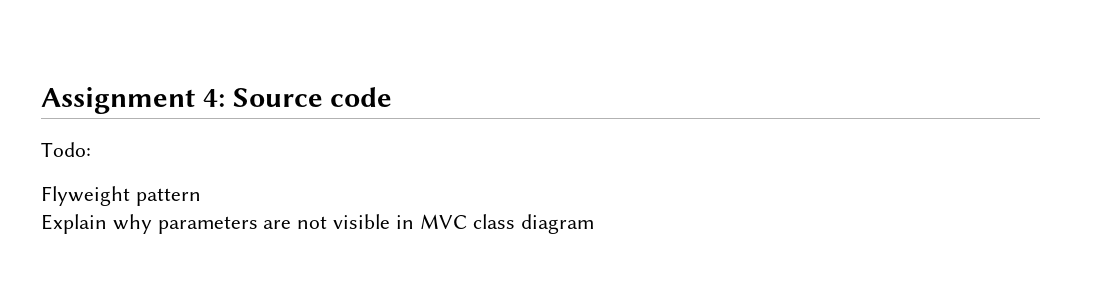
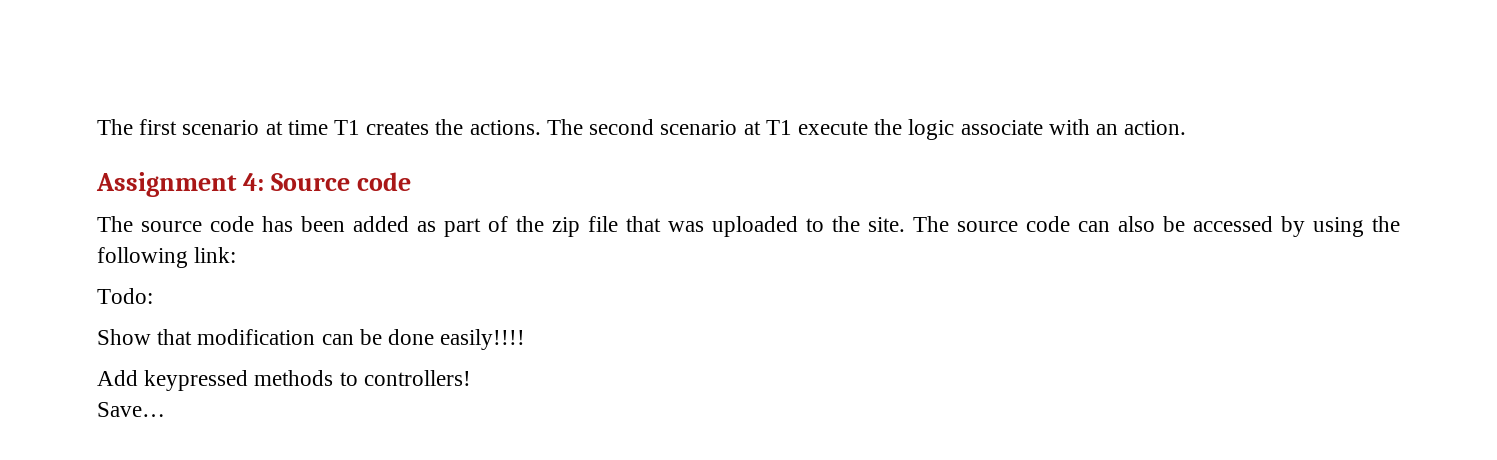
[41,87,393,114] [41,142,91,157] [41,186,201,206] [41,214,595,234] Assignment 4: Source code // Todo: // Flyweight pattern // Explain why parameters are not visible in MVC class diagram -> [97,119,1187,140] [96,172,411,197] [97,216,1400,237] [97,247,237,268] [97,288,153,304] [97,329,526,350] [97,370,471,391] [97,402,165,417] The first scenario at time T1 creates the actions. The second scenario at T1 execute the logic associate with an action. // Assignment 4: Source code // The source code has been added as part of the zip file that was uploaded to the site. The source code can also be accessed by using the following link: // Todo: // Show that modification can be done easily!!!! // Add keypressed methods to controllers! // Save…

